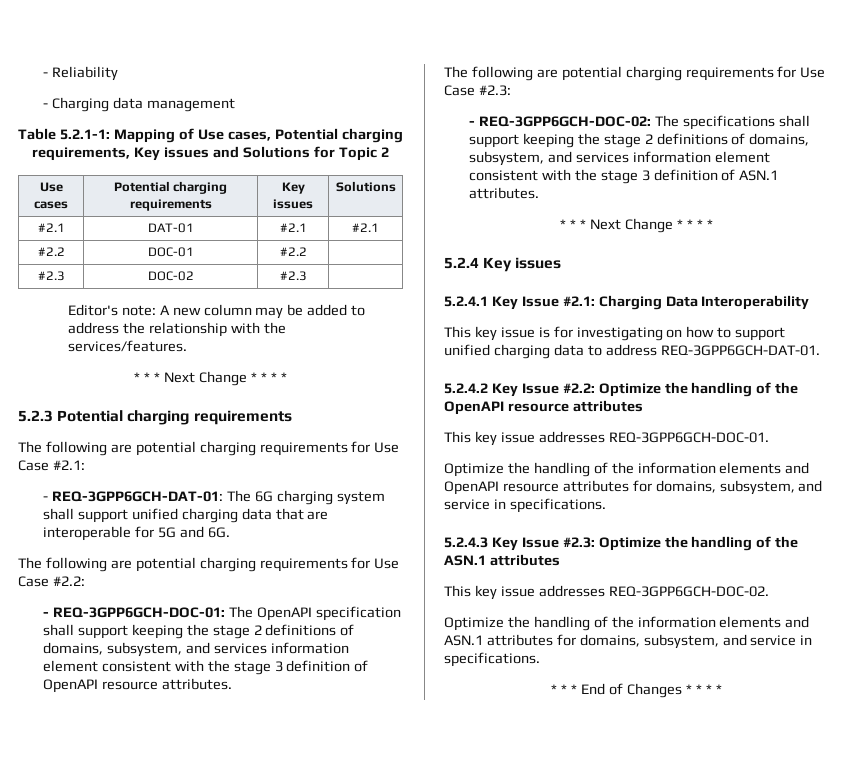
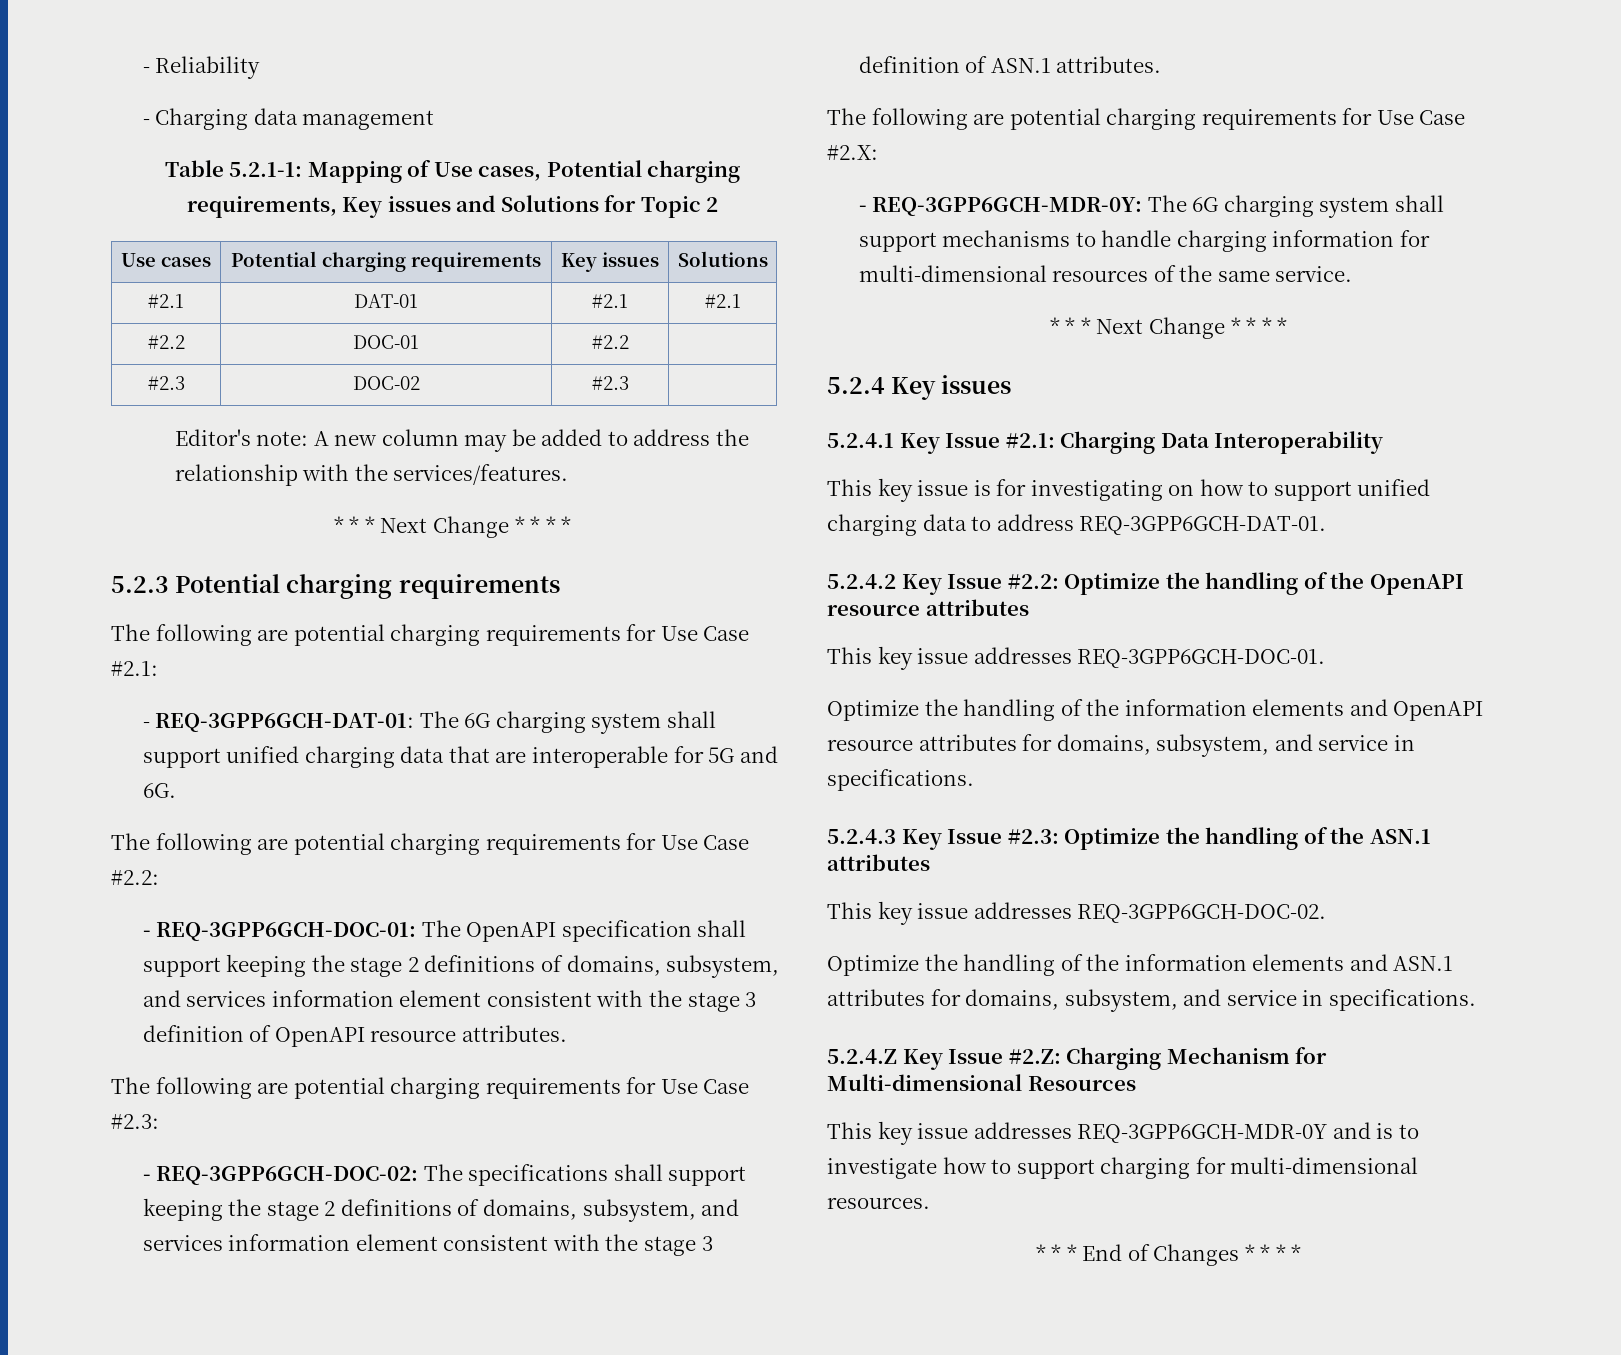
(539, 193) none -> [827,108,1466,130] [827,145,878,160] [858,195,1444,218] [858,230,1430,252] [858,265,1353,282] // The following are potential charging requirements for Use Case #2.X: // - REQ-3GPP6GCH-MDR-0Y: The 6G charging system shall support mechanisms to handle charging information for multi-dimensional resources of the same service.
(540, 659) none -> [827,1047,1328,1070] [827,1074,1136,1091] [827,1121,1419,1145] [827,1157,1419,1179] [827,1197,930,1209] // 5.2.4.Z Key Issue #2.Z: Charging Mechanism for Multi-dimensional Resources // This key issue addresses REQ-3GPP6GCH-MDR-0Y and is to investigate how to support charging for multi-dimensional resources.

